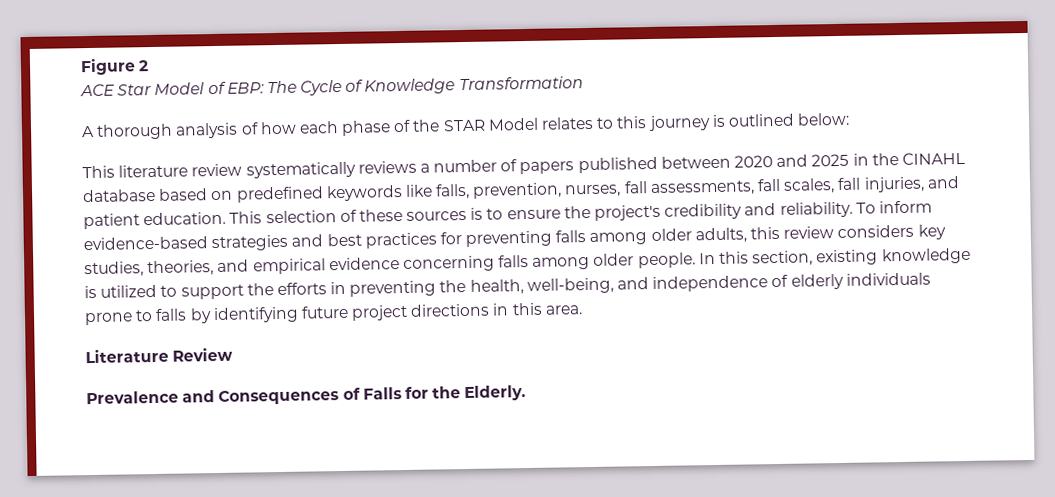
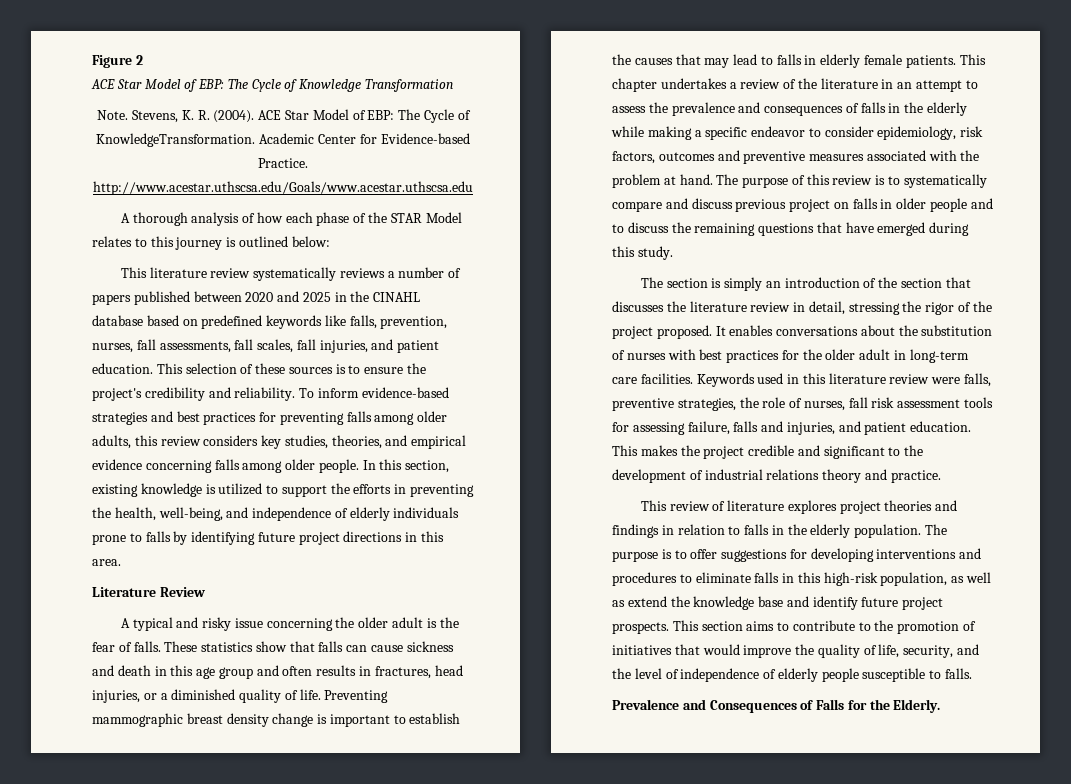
(584, 83) none -> [97,109,471,123] [96,133,470,147] [258,158,308,168] [93,181,473,195] // Note. Stevens, K. R. (2004). ACE Star Model of EBP: The Cycle of KnowledgeTransformation. Academic Center for Evidence-based Practice. http://www.acestar.uthscsa.edu/Goals/www.acestar.uthscsa.edu
(234, 354) none -> [120,617,459,631] [92,641,454,652] [92,665,463,679] [92,689,389,703] [92,713,461,727] [612,54,986,68] [612,78,978,92] [612,102,968,116] [611,126,984,140] [612,150,980,164] [612,174,987,188] [612,198,993,212] [612,222,970,236] [612,246,673,260] [640,277,971,291] [612,301,992,315] [612,325,993,339] [612,349,969,363] [612,373,992,387] [612,397,994,411] [612,421,972,435] [612,445,924,459] [612,469,941,483] [640,500,958,514] [612,524,948,538] [612,548,982,562] [612,572,992,586] [612,596,944,610] [612,620,977,634] [612,644,980,658] [612,668,973,682] // A typical and risky issue concerning the older adult is the fear of falls. These statistics show that falls can cause sickness and death in this age group and often results in fractures, head injuries, or a diminished quality of life. Preventing mammographic breast density change is important to establish the causes that may lead to falls in elderly female patients. This chapter undertakes a review of the literature in an attempt to assess the prevalence and consequences of falls in the elderly while making a specific endeavor to consider epidemiology, risk factors, outcomes and preventive measures associated with the problem at hand. The purpose of this review is to systematically compare and discuss previous project on falls in older people and to discuss the remaining questions that have emerged during this study. // The section is simply an introduction of the section that discusses the literature review in detail, stressing the rigor of the project proposed. It enables conversations about the substitution of nurses with best practices for the older adult in long-term care facilities. Keywords used in this literature review were falls, preventive strategies, the role of nurses, fall risk assessment tools for assessing failure, falls and injuries, and patient education. This makes the project credible and significant to the development of industrial relations theory and practice. // This review of literature explores project theories and findings in relation to falls in the elderly population. The purpose is to offer suggestions for developing interventions and procedures to eliminate falls in this high-risk population, as well as extend the knowledge base and identify future project prospects. This section aims to contribute to the promotion of initiatives that would improve the quality of life, security, and the level of independence of elderly people susceptible to falls.

